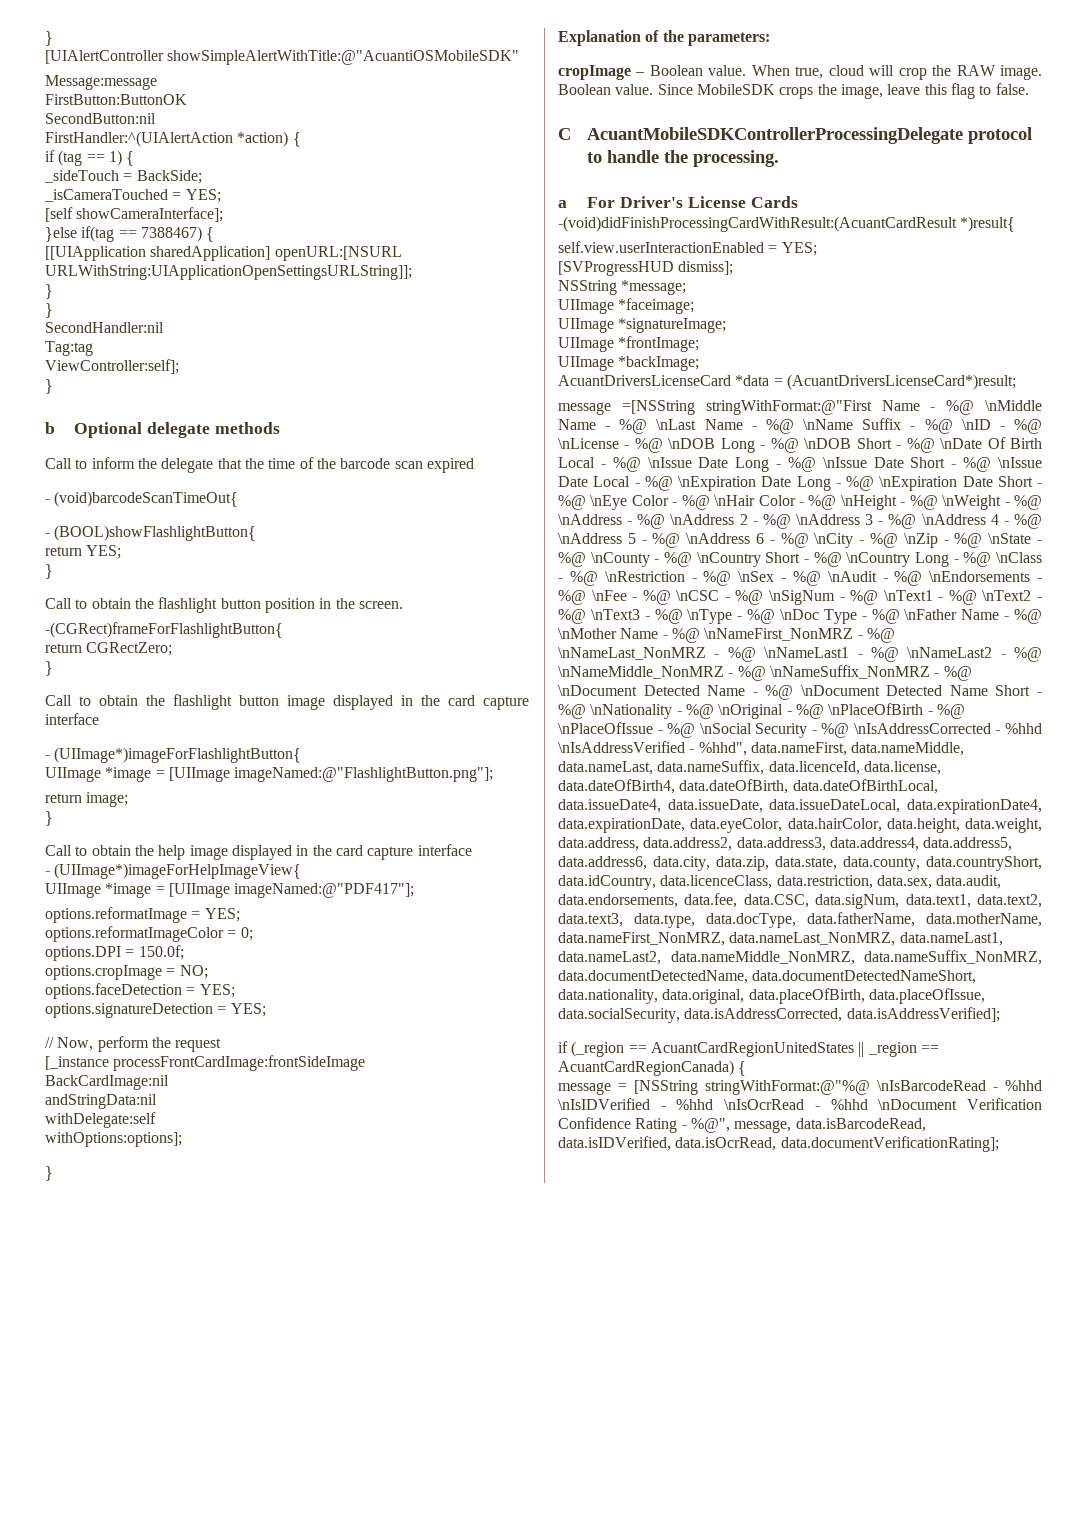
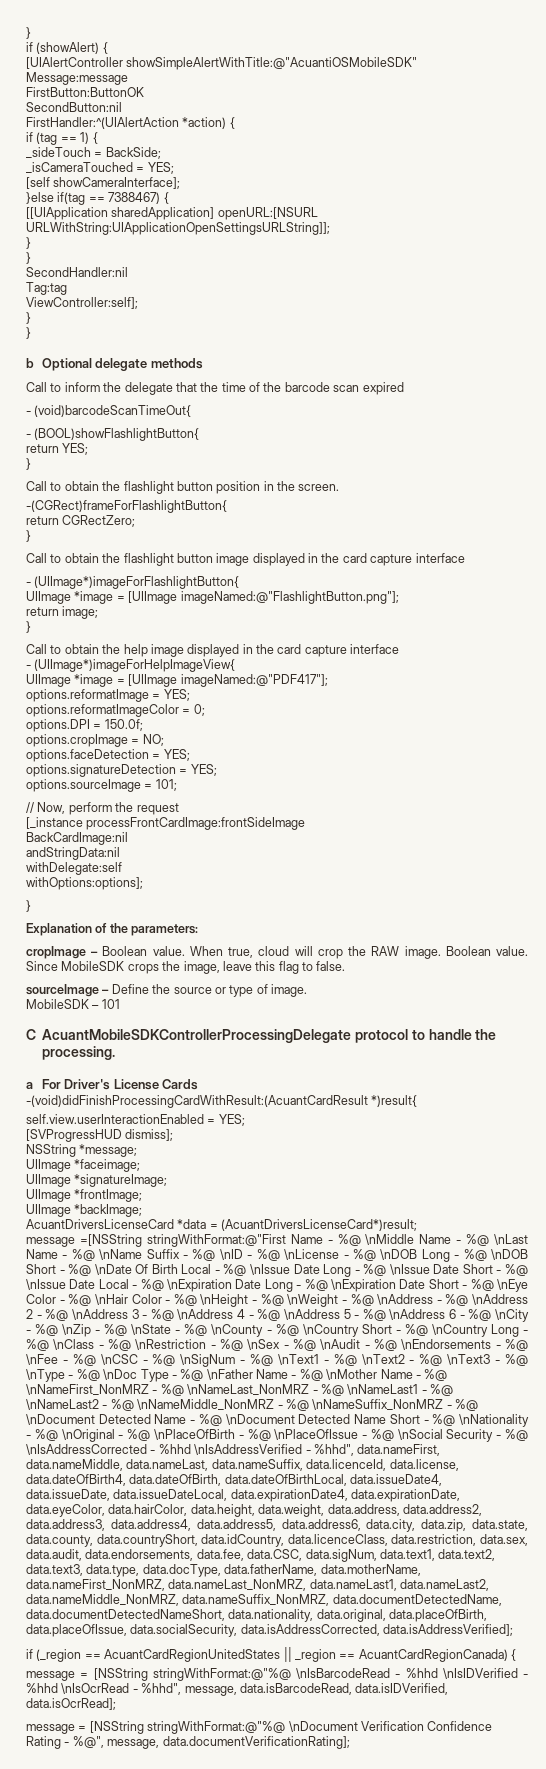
[45,31,53,46] } -> [26,27,31,39] [26,42,108,54] } // if (showAlert) {
(53, 386) none -> [26,327,31,339] // }
(266, 1010) none -> [26,779,177,792] // options.sourceImage = 101;
(1029, 89) none -> [26,984,307,997] [26,999,120,1009] // sourceImage – Define the source or type of image. // MobileSDK – 101
[830,1099,868,1110] %hhd -> [141,1683,449,1696] [26,1698,116,1710] [26,1721,286,1734] %hhd", message, data.isBarcodeRead, data.isIDVerified, data.isOcrRead]; // message = [NSString stringWithFormat:@"%@
[795,1118,926,1132] [558,1136,777,1151] data.isBarcodeRead, data.isIDVerified, data.isOcrRead, -> (160, 1744) none

